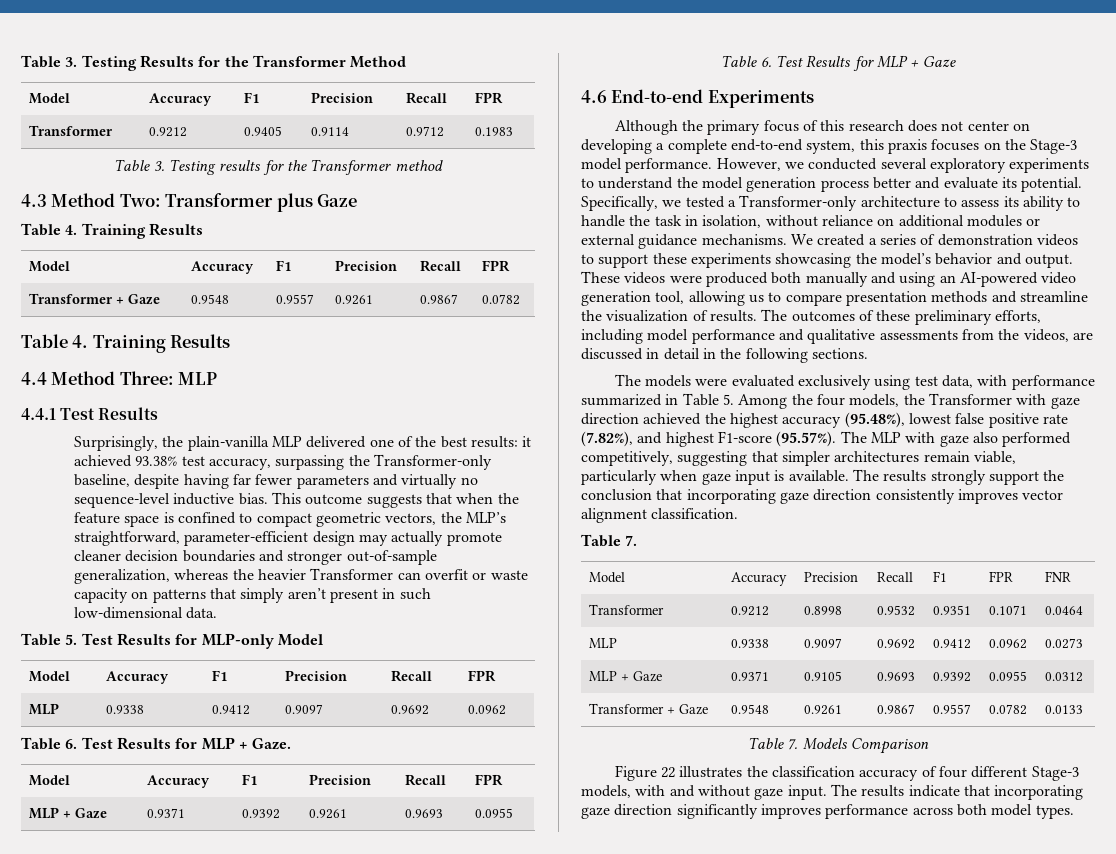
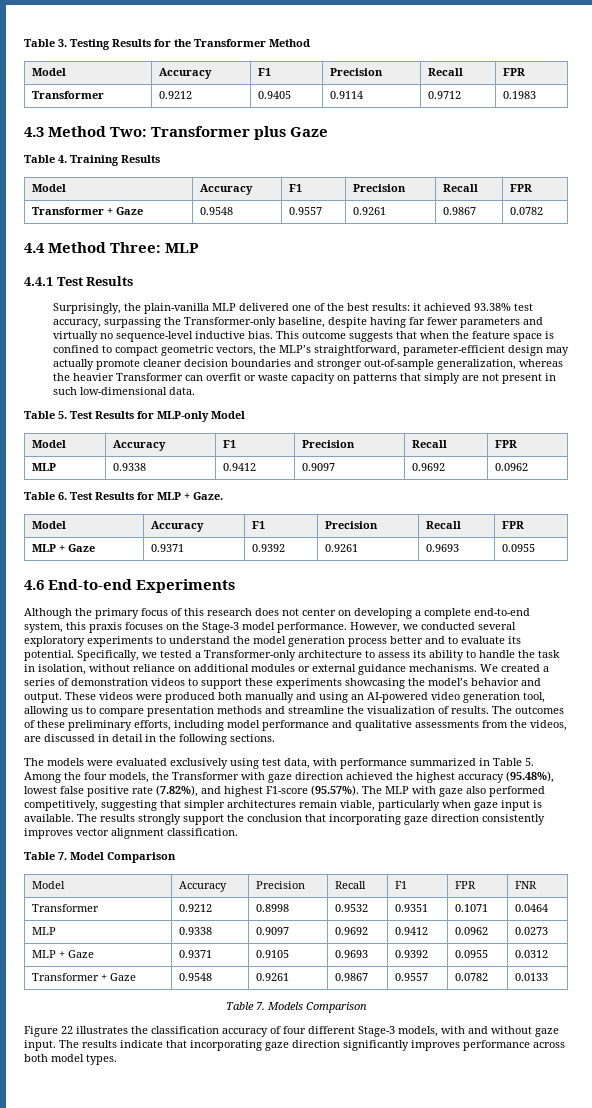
[114,159,443,175] // Table 3. Testing results for the Transformer method -> (536, 95) none
[21,334,231,353] // Table 4. Training Results -> (543, 211) none
[287,588,326,599] aren’t -> [461,373,499,381] are not
[721,55,956,71] // Table 6. Test Results for MLP + Gaze -> (535, 548) none
(941, 183) none -> [448,636,458,644] to
(638, 540) none -> [70,852,176,863] Model Comparison

